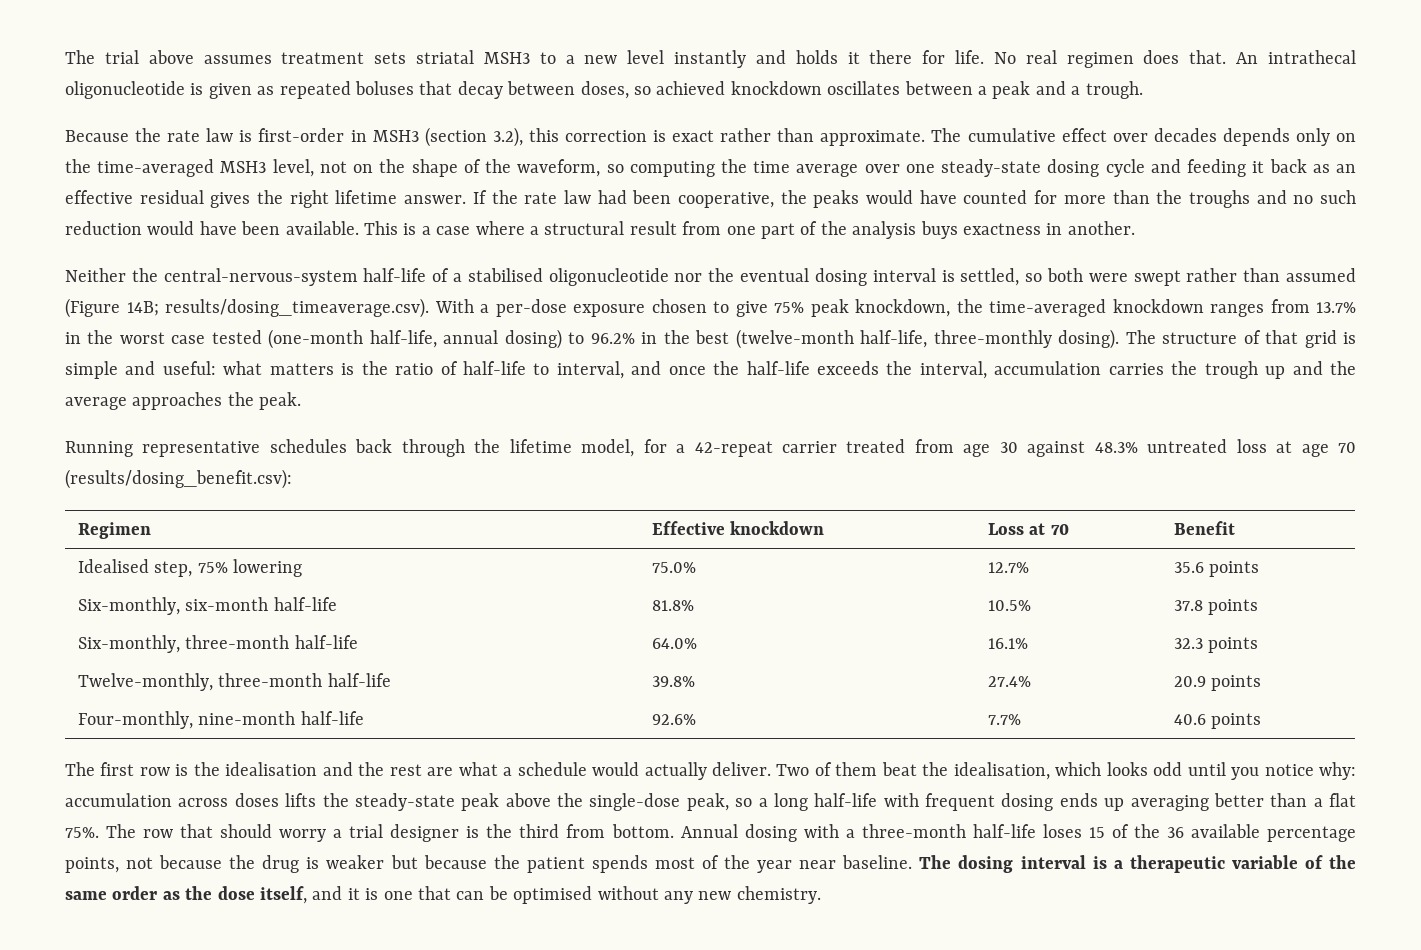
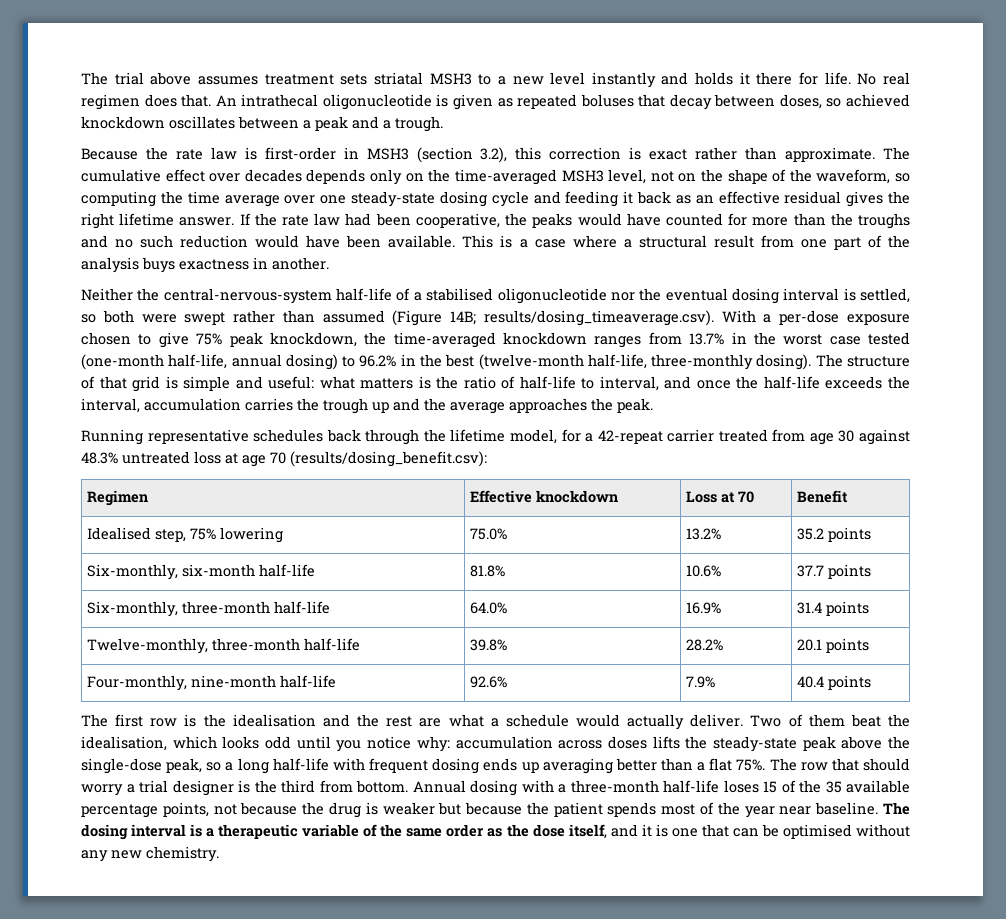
[987,562,1029,573] [1173,562,1204,573] 12.7% | 35.6 -> [686,528,722,540] [797,528,825,540] 13.2% | 35.2
[987,600,1031,611] [1173,600,1203,611] 10.5% | 37.8 -> [686,565,722,577] [797,565,825,577] 10.6% | 37.7
[987,638,1028,649] [1173,638,1203,649] 16.1% | 32.3 -> [686,602,722,614] [797,602,823,614] 16.9% | 31.4
[987,676,1031,687] [1173,676,1206,687] 27.4% | 20.9 -> [686,639,724,651] [797,639,823,651] 28.2% | 20.1
[987,714,1021,725] [1173,714,1206,725] 7.7% | 40.6 -> [686,676,716,688] [797,676,825,688] 7.9% | 40.4
[1166,827,1184,838] 36 -> [825,781,842,793] 35

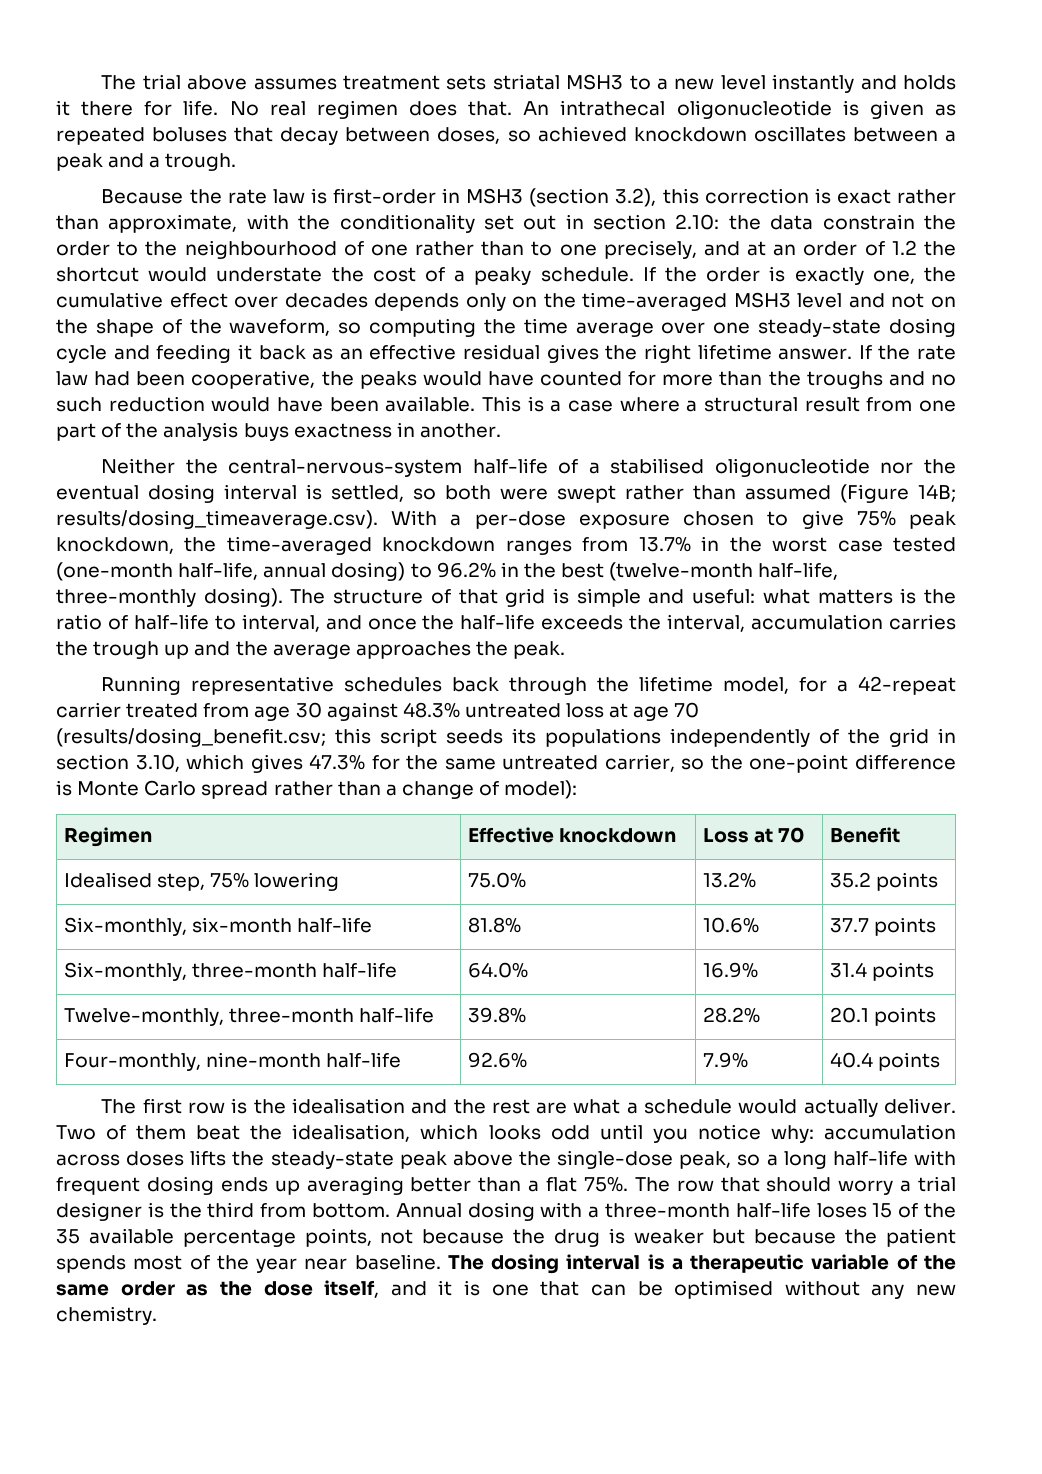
[785,147,911,162] approximate. The -> [108,214,956,233] [56,240,956,259] [56,266,957,285] approximate, with the conditionality set out in section 2.10: the data constrain the order to the neighbourhood of one rather than to one precisely, and at an order of 1.2 the shortcut would understate the cost of a peaky schedule. If the order is exactly one, the
[608,169,647,184] level, -> [797,293,885,308] level and
[290,451,487,467] (results/dosing_benefit.csv): -> [56,728,956,747] [56,754,957,773] [56,780,578,799] (results/dosing_benefit.csv; this script seeds its populations independently of the grid in section 3.10, which gives 47.3% for the same untreated carrier, so the one-point difference is Monte Carlo spread rather than a change of model):

